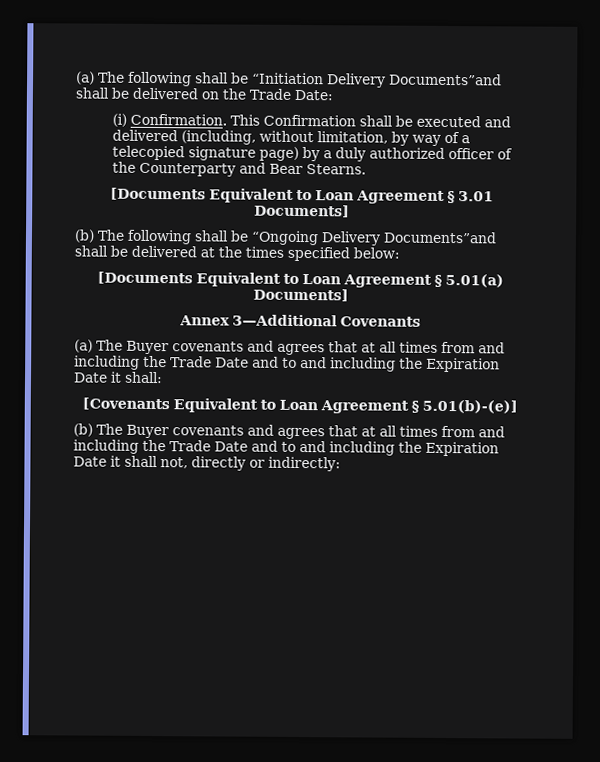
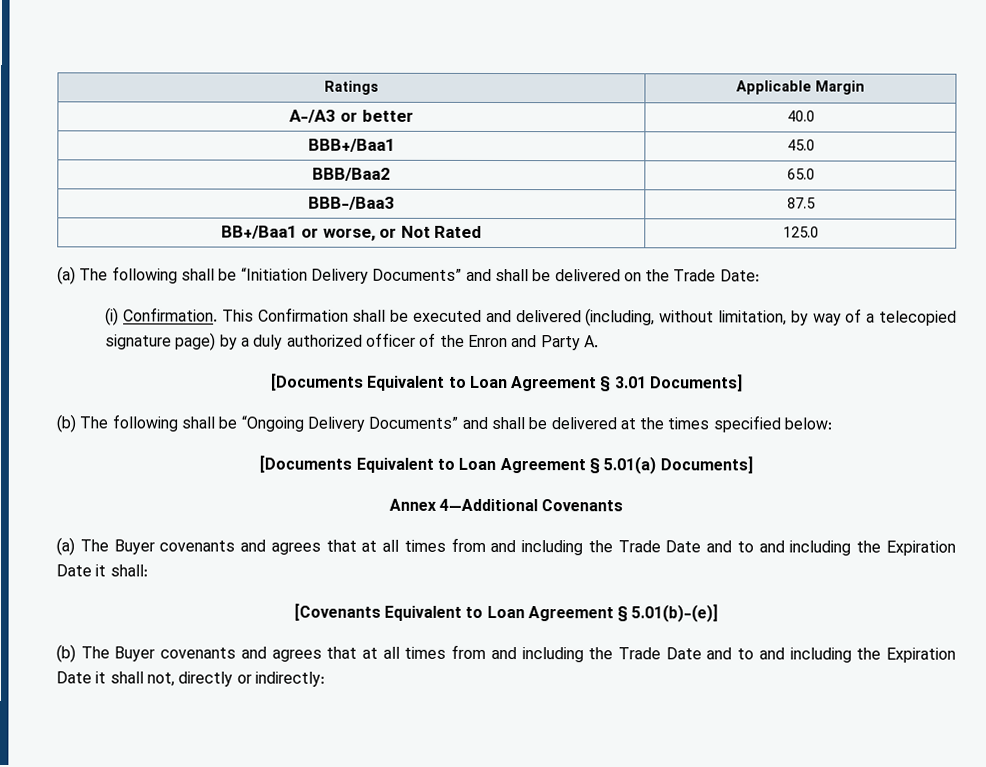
(76, 78) none -> [324,80,379,95] [736,80,865,95] [289,109,414,123] [786,110,815,122] [307,138,396,152] [786,139,815,151] [312,167,391,181] [786,168,815,180] [308,196,395,210] [786,197,816,209] [220,225,483,241] [782,226,819,238] Ratings | Applicable Margin // A-/A3 or better | 40.0 // BBB+/Baa1 | 45.0 // BBB/Baa2 | 65.0 // BBB-/Baa3 | 87.5 // BB+/Baa1 or worse, or Not Rated | 125.0 //
[389,73,502,86] Documents”and -> [372,268,492,281] Documents” and
[138,162,366,177] Counterparty and Bear Stearns. -> [468,334,599,351] Enron and Party A.
[383,231,497,244] Documents”and -> [368,416,488,429] Documents” and
[232,314,337,327] 3—Additional -> [439,498,538,512] 4—Additional

